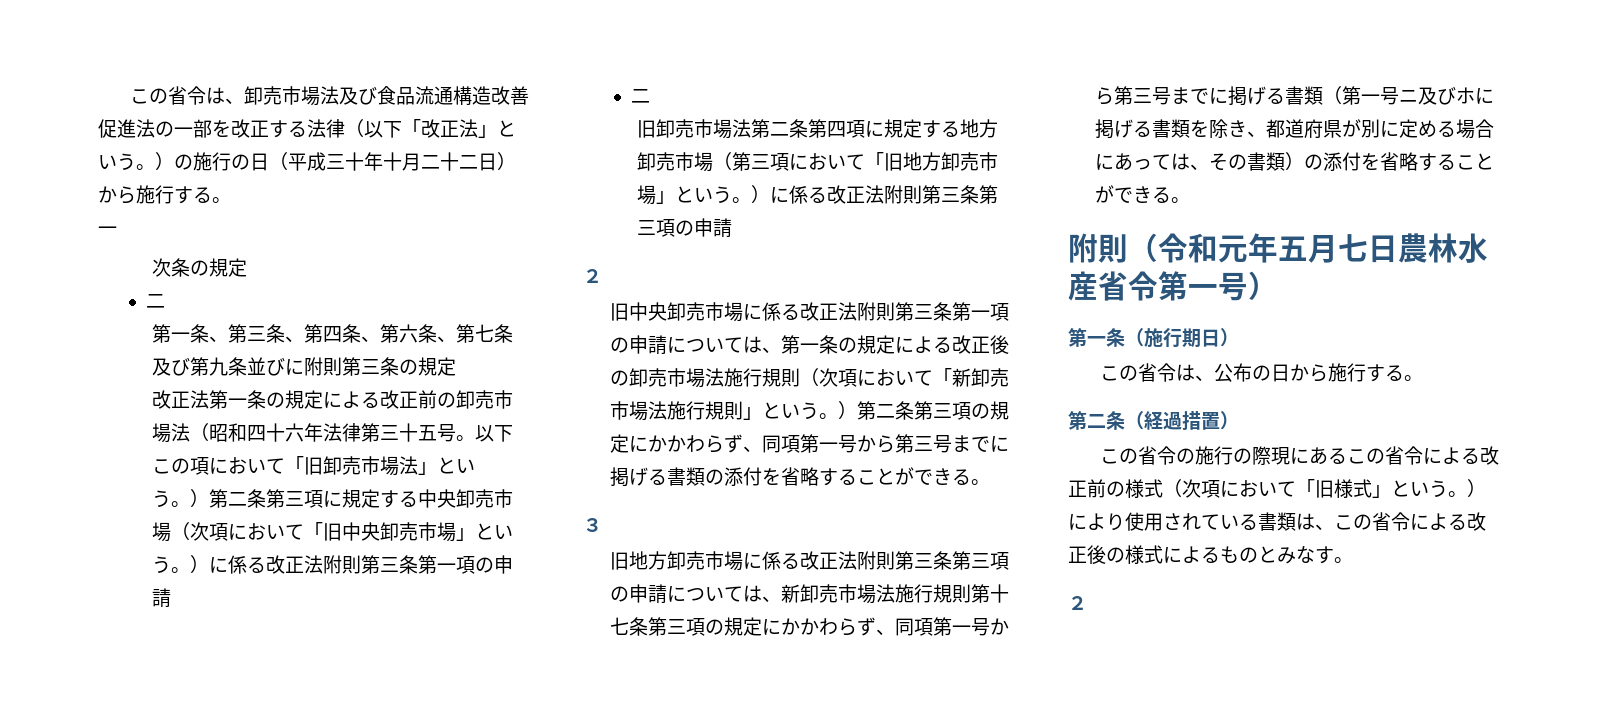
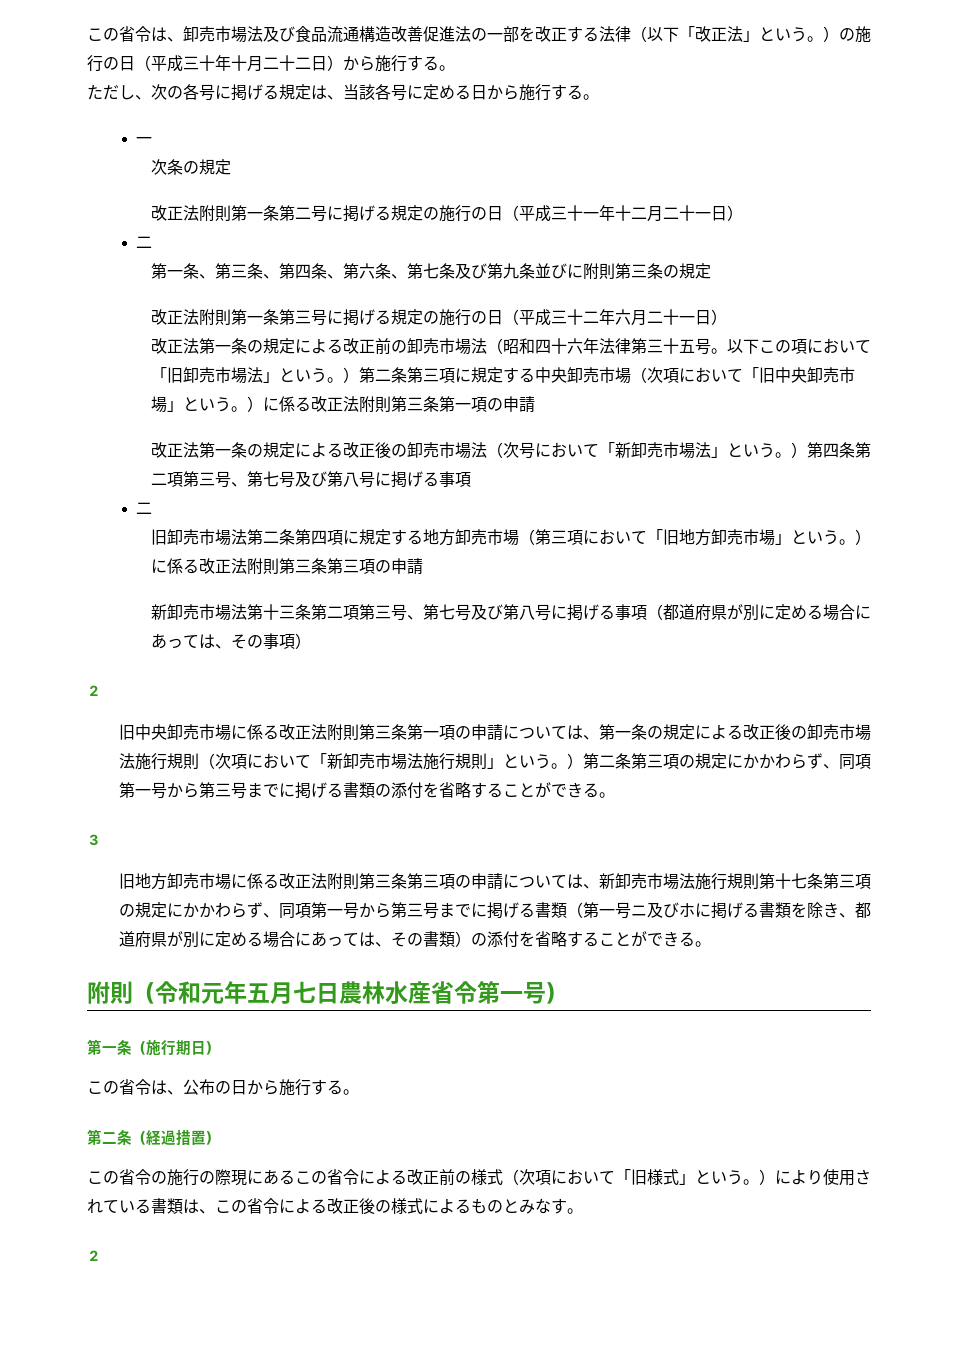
[98,226,117,235] [151,258,247,277] 一 // 次条の規定 -> [87,84,599,101] [136,137,153,144] [150,159,231,175] [150,205,743,222] ただし、次の各号に掲げる規定は、当該各号に定める日から施行する。 // 一 // 次条の規定 // 改正法附則第一条第二号に掲げる規定の施行の日（平成三十一年十二月二十一日）
(456, 366) none -> [150,309,727,326] // 改正法附則第一条第三号に掲げる規定の施行の日（平成三十二年六月二十一日）
(171, 598) none -> [150,442,871,459] [150,471,471,488] // 改正法第一条の規定による改正後の卸売市場法（次号において「新卸売市場法」という。）第四条第二項第三号、第七号及び第八号に掲げる事項
(732, 228) none -> [150,604,871,621] [150,633,311,649] // 新卸売市場法第十三条第二項第三号、第七号及び第八号に掲げる事項（都道府県が別に定める場合にあっては、その事項）

